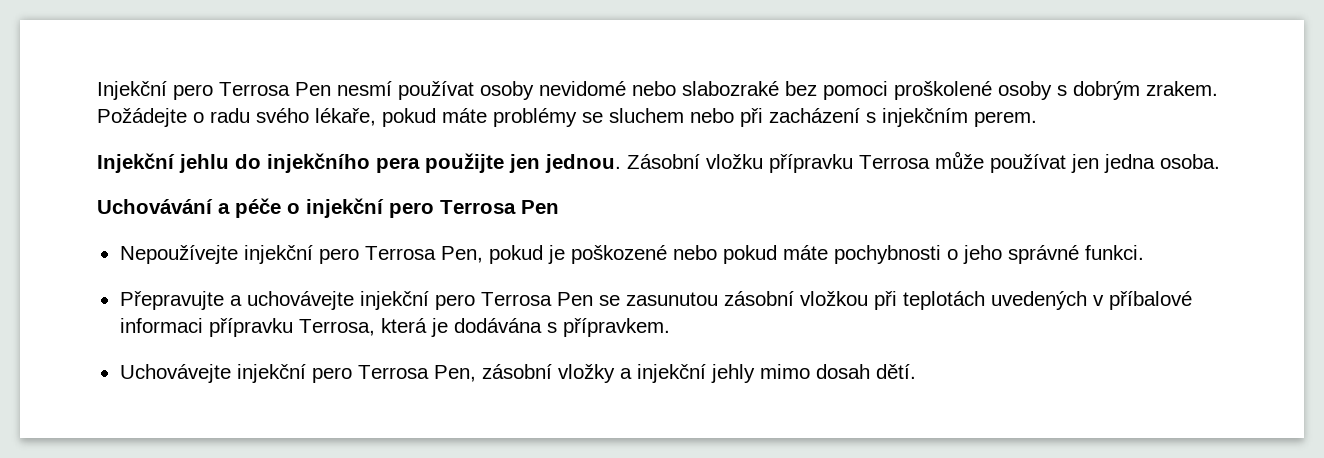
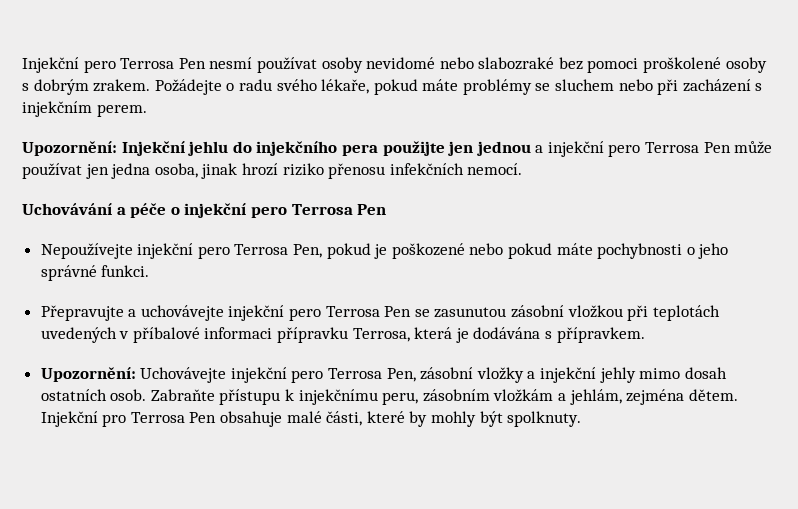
(1037, 119) none -> [22,141,117,156] Upozornění:
[545,151,1220,173] jednou. Zásobní vložku přípravku Terrosa může používat jen jedna osoba. -> [476,141,773,157] [22,163,523,179] jednou a injekční pero Terrosa Pen může používat jen jedna osoba, jinak hrozí riziko přenosu infekčních nemocí.
(670, 327) none -> [40,367,136,382] Upozornění:
[875,364,916,379] dětí. -> [40,389,738,405] [40,411,582,427] ostatních osob. Zabraňte přístupu k injekčnímu peru, zásobním vložkám a jehlám, zejména dětem. Injekční pro Terrosa Pen obsahuje malé části, které by mohly být spolknuty.

